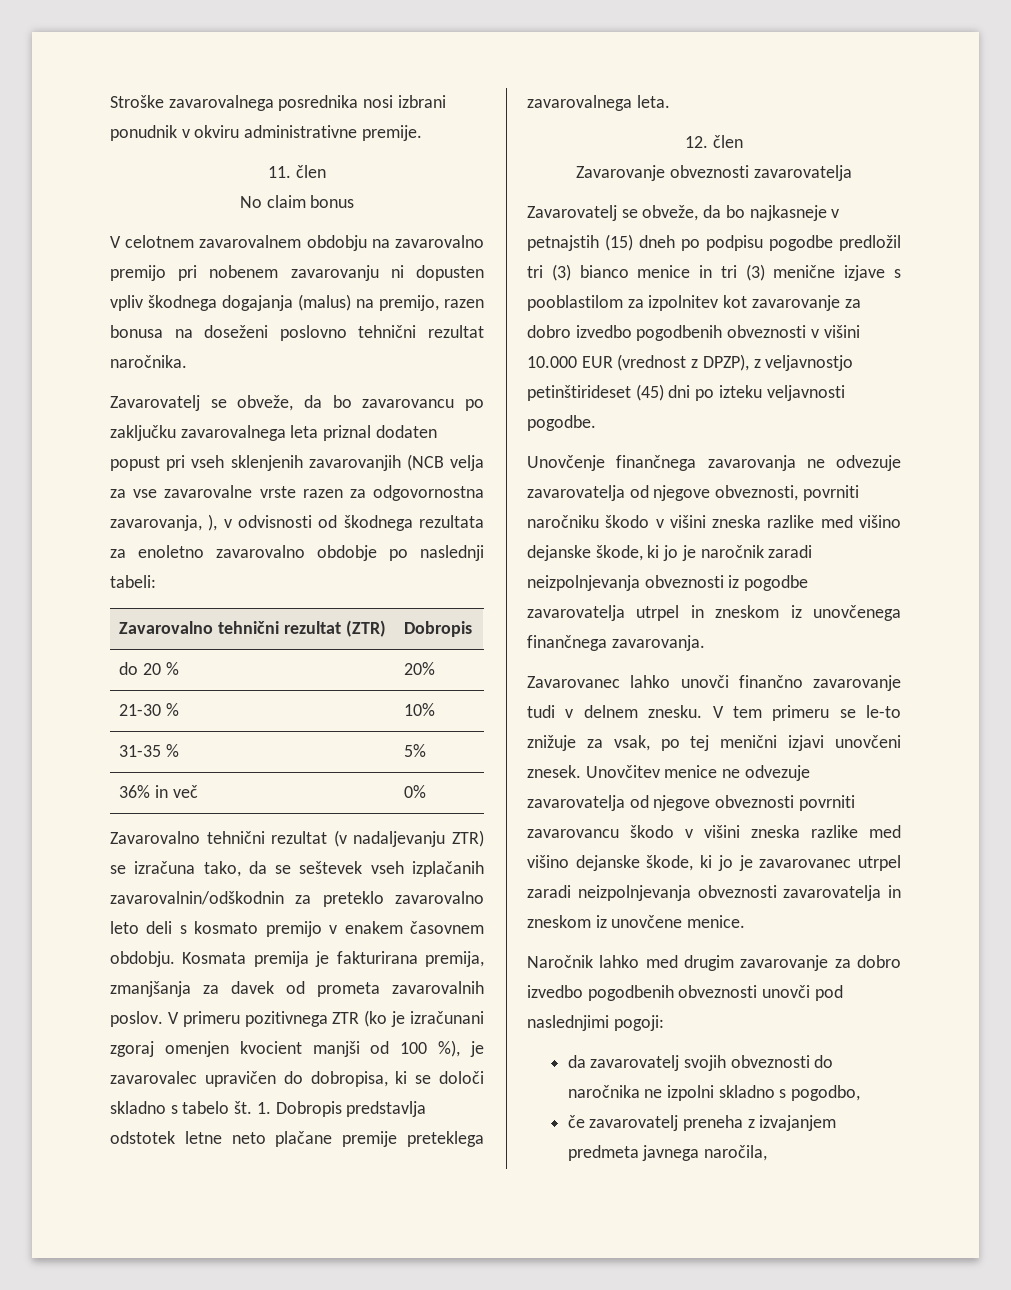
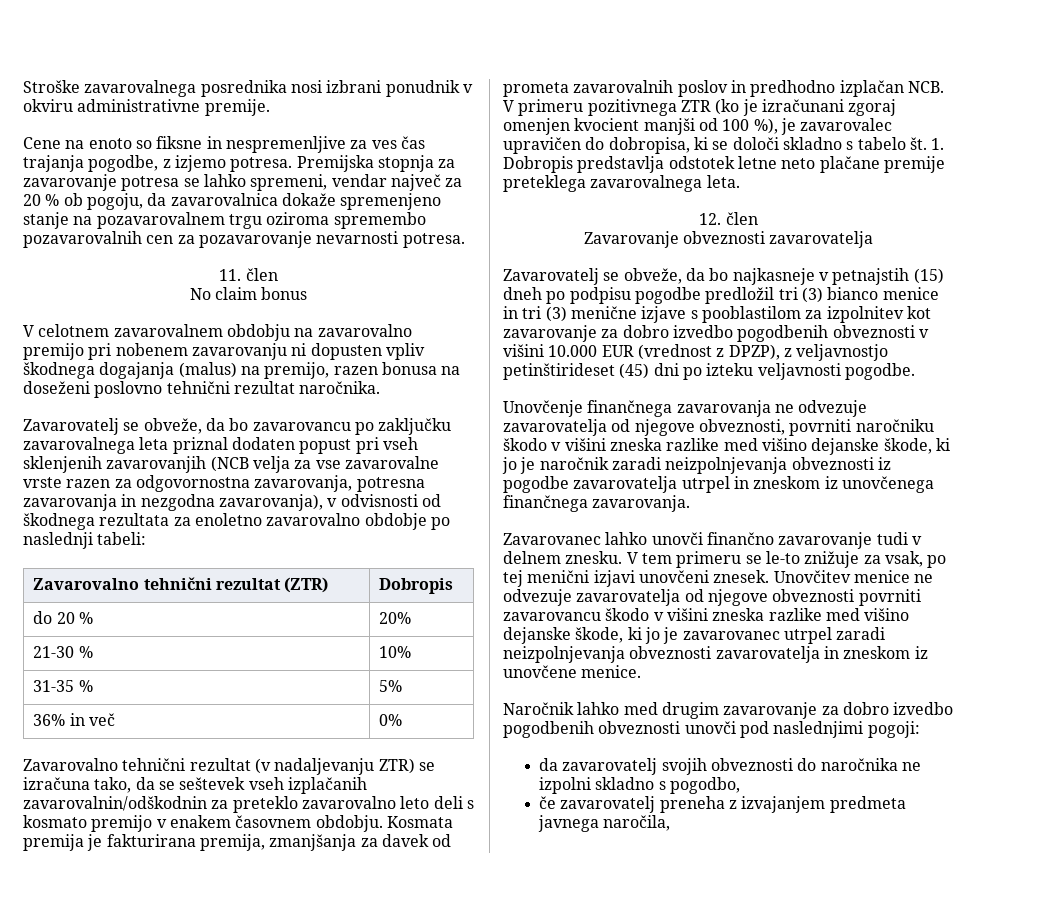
(422, 133) none -> [23,136,425,153] [23,155,456,172] [23,174,463,191] [23,193,442,210] [23,212,426,229] [23,231,465,248] // Cene na enoto so fiksne in nespremenljive za ves čas trajanja pogodbe, z izjemo potresa. Premijska stopnja za zavarovanje potresa se lahko spremeni, vendar največ za 20 % ob pogoju, da zavarovalnica dokaže spremenjeno stanje na pozavarovalnem trgu oziroma spremembo pozavarovalnih cen za pozavarovanje nevarnosti potresa.
[208,514,218,531] ), -> [356,477,425,492] [23,494,323,511] potresna zavarovanja in nezgodna zavarovanja),
[110,1011,163,1027] poslov. -> [677,80,944,97] poslov in predhodno izplačan NCB.

